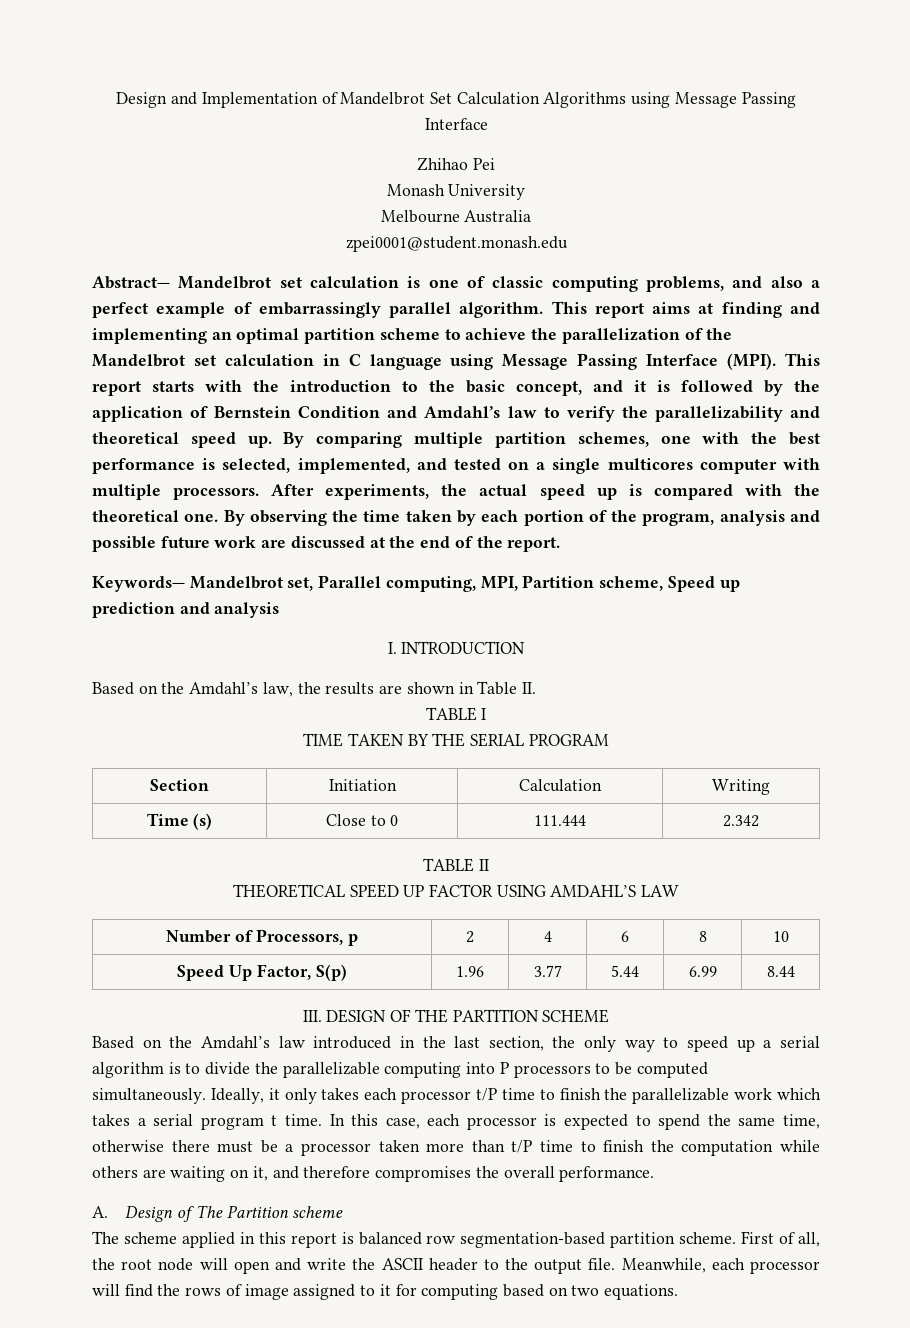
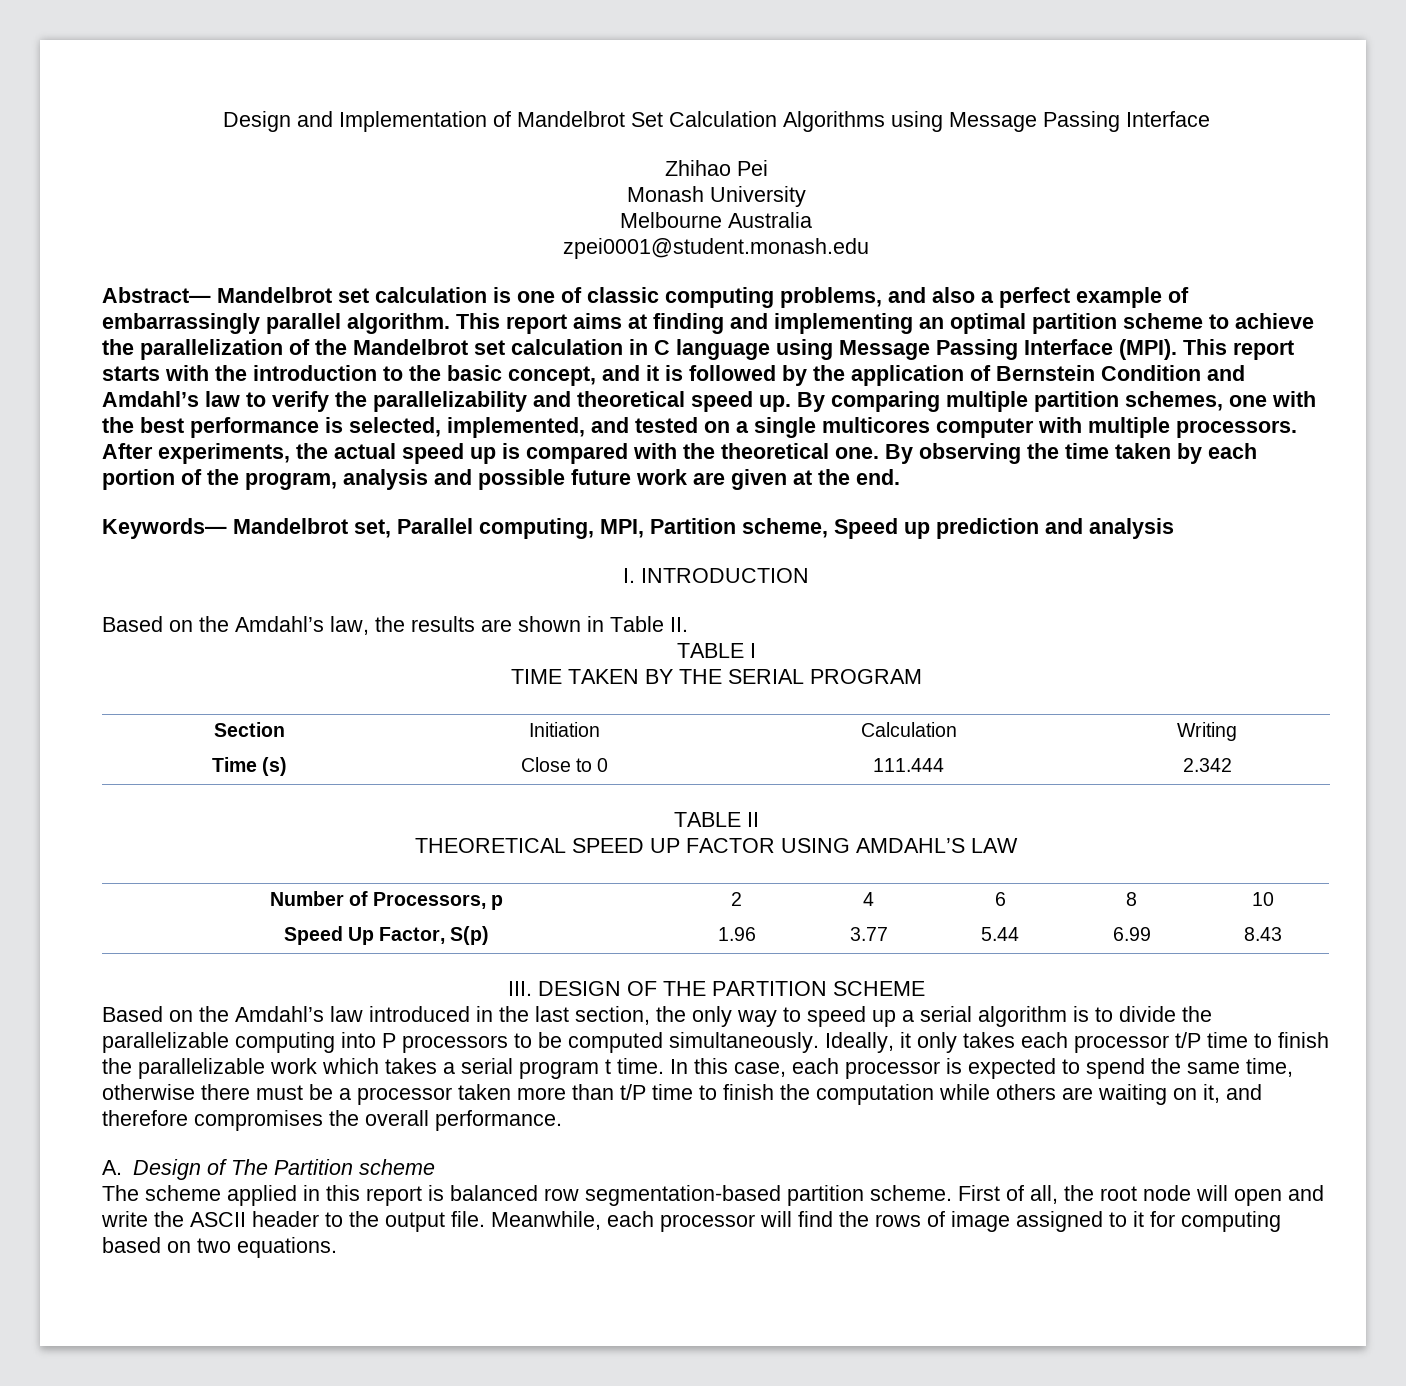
[290,536,365,548] discussed -> [731,469,787,490] given
[420,536,561,552] end of the report. -> [856,469,900,485] end.
[766,966,795,977] 8.44 -> [1244,927,1282,941] 8.43

